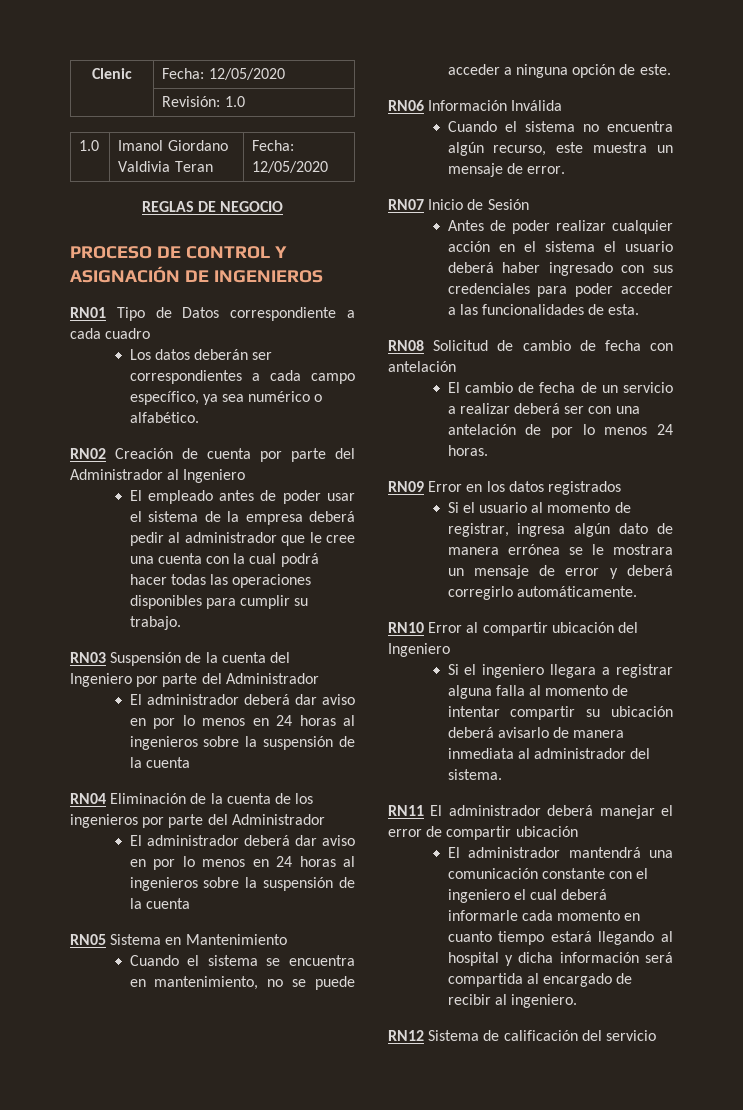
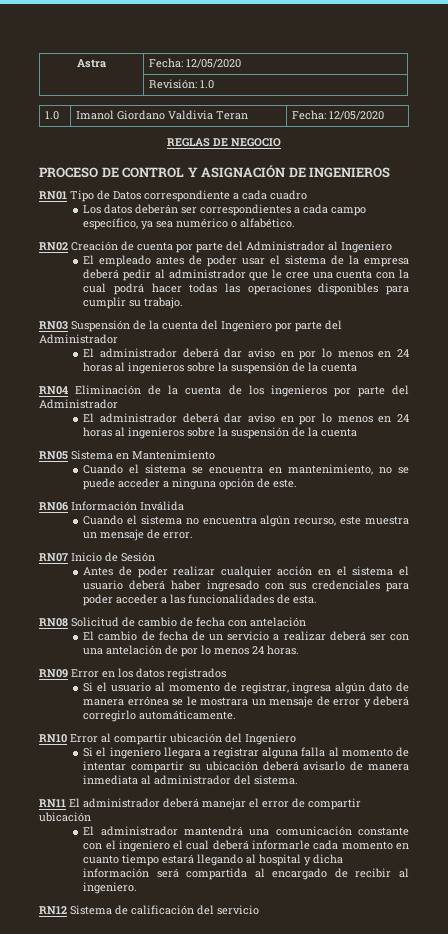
[92,68,132,79] Clenic -> [77,59,106,68] Astra

